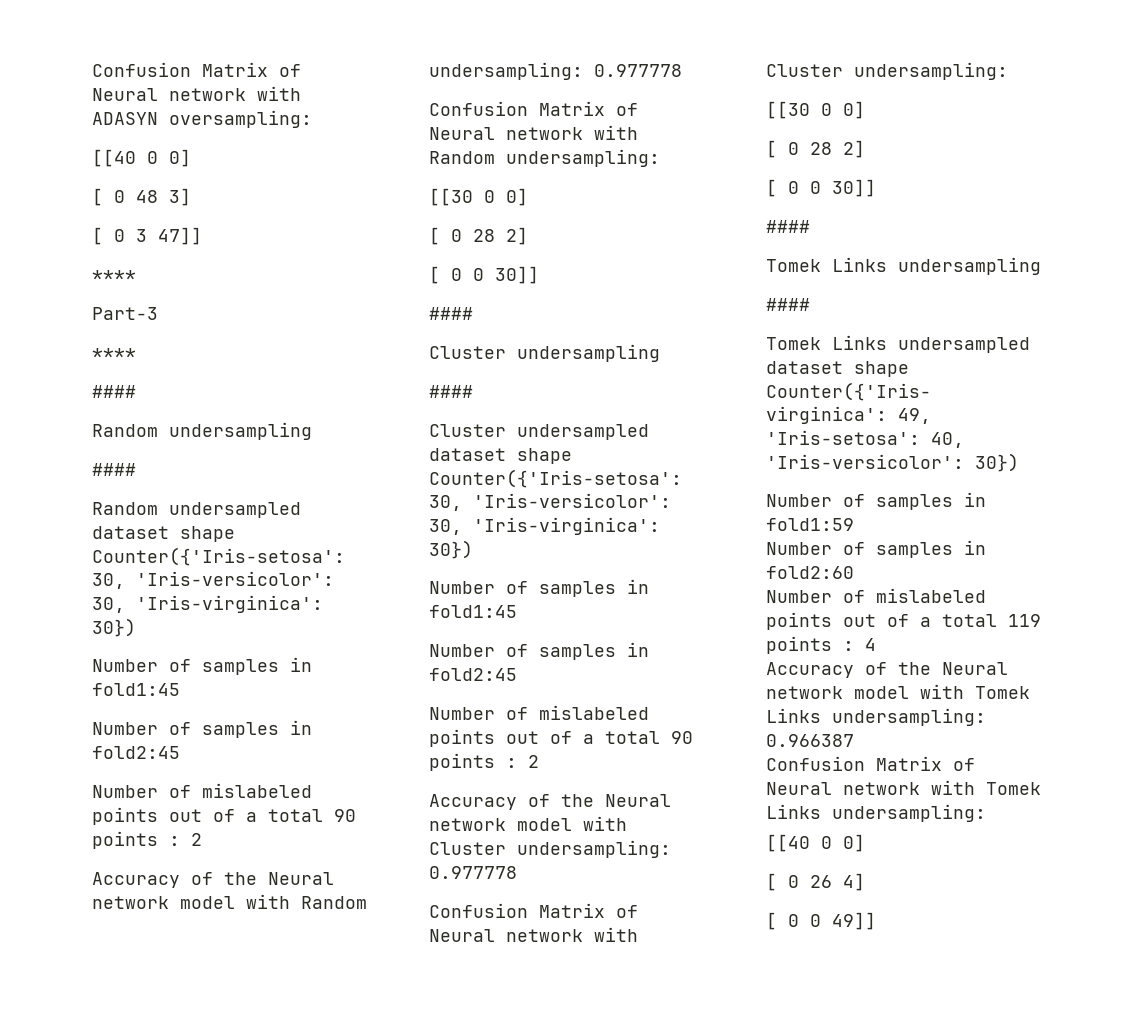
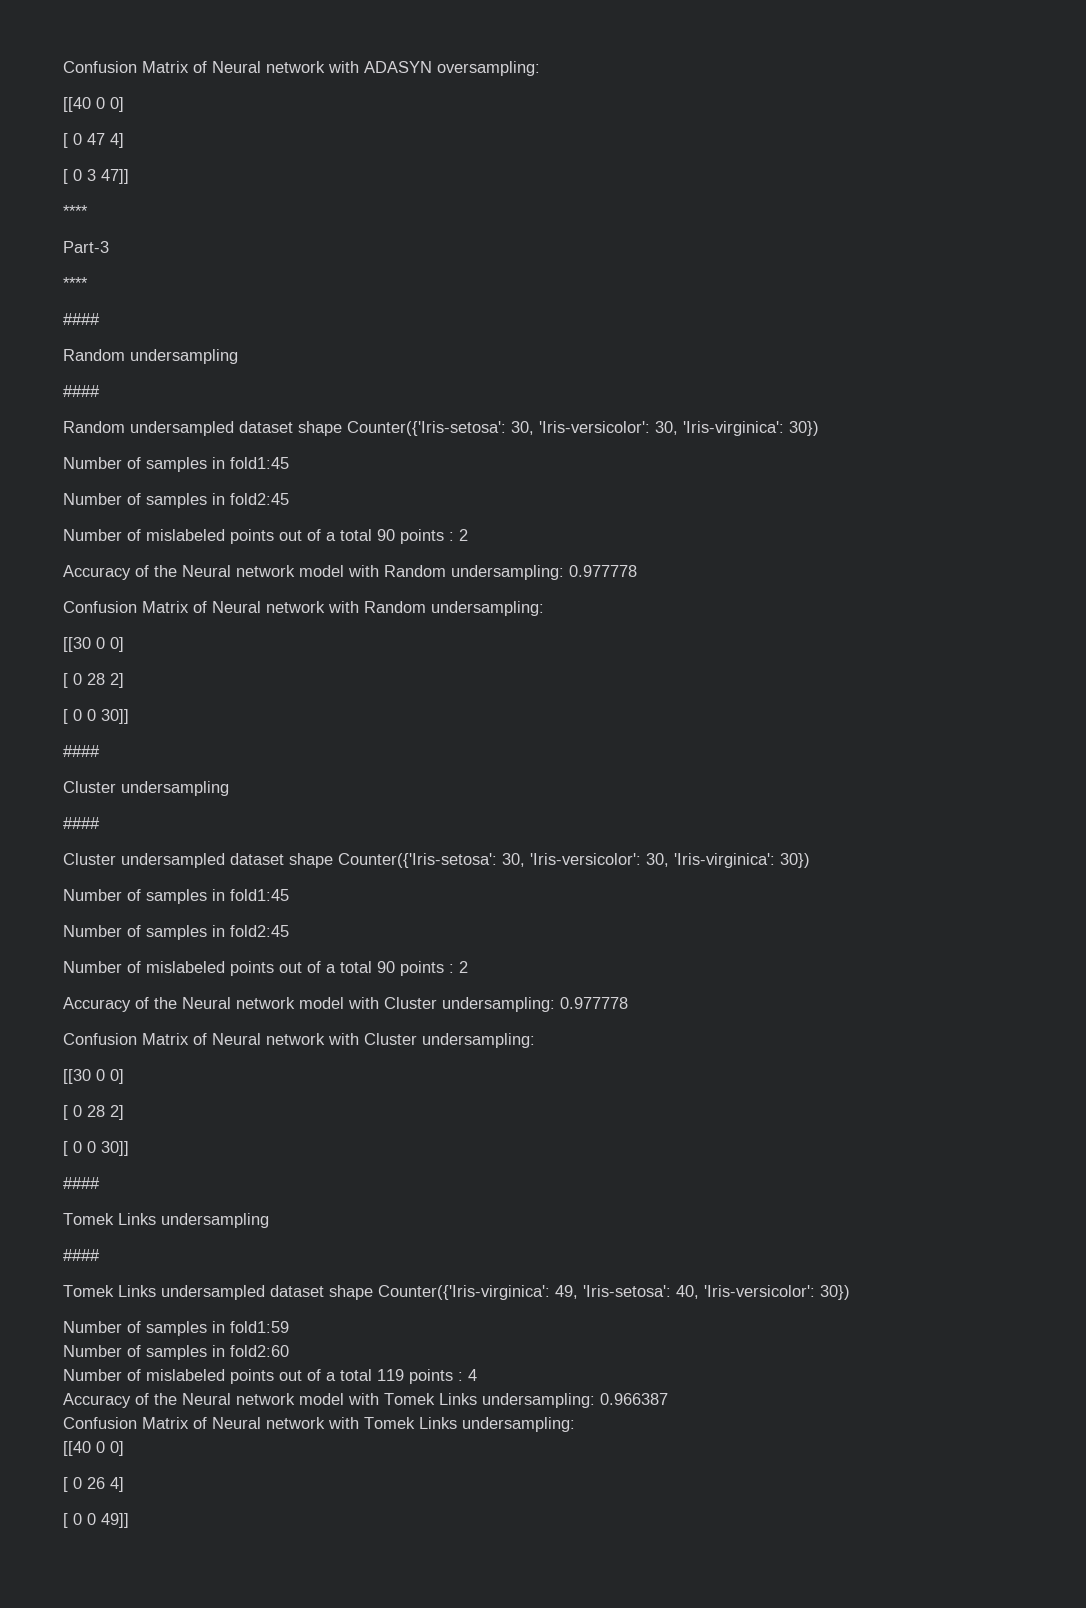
[136,188,191,206] 48 3] -> [87,133,124,148] 47 4]

